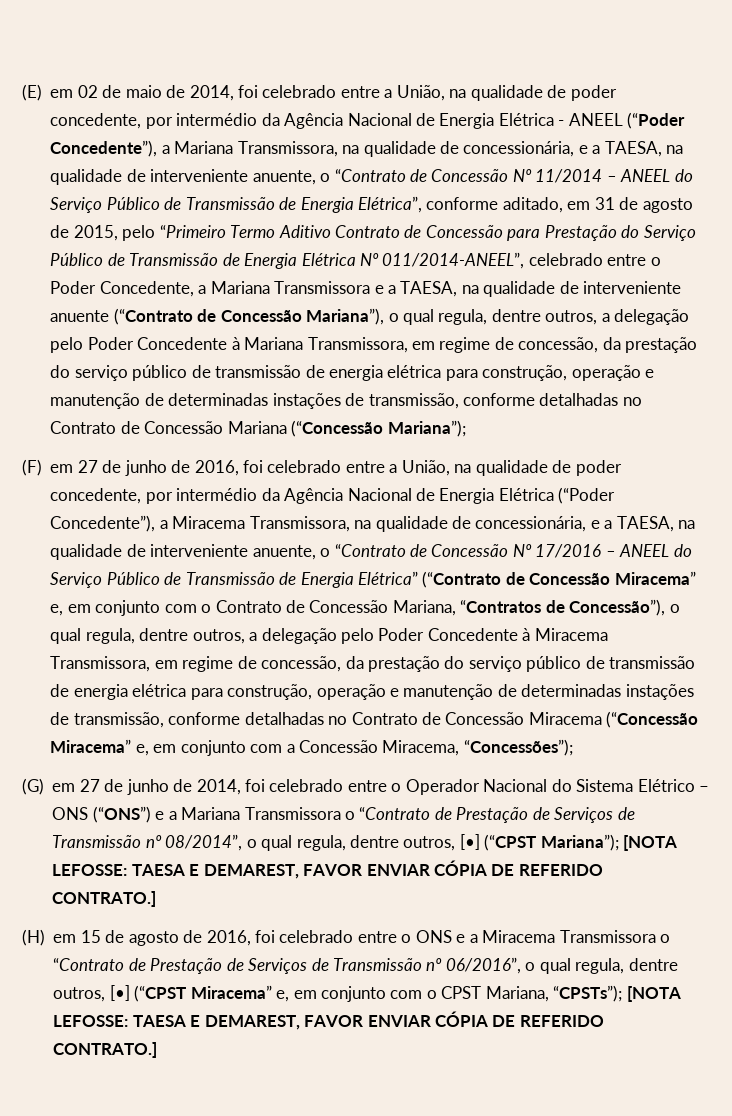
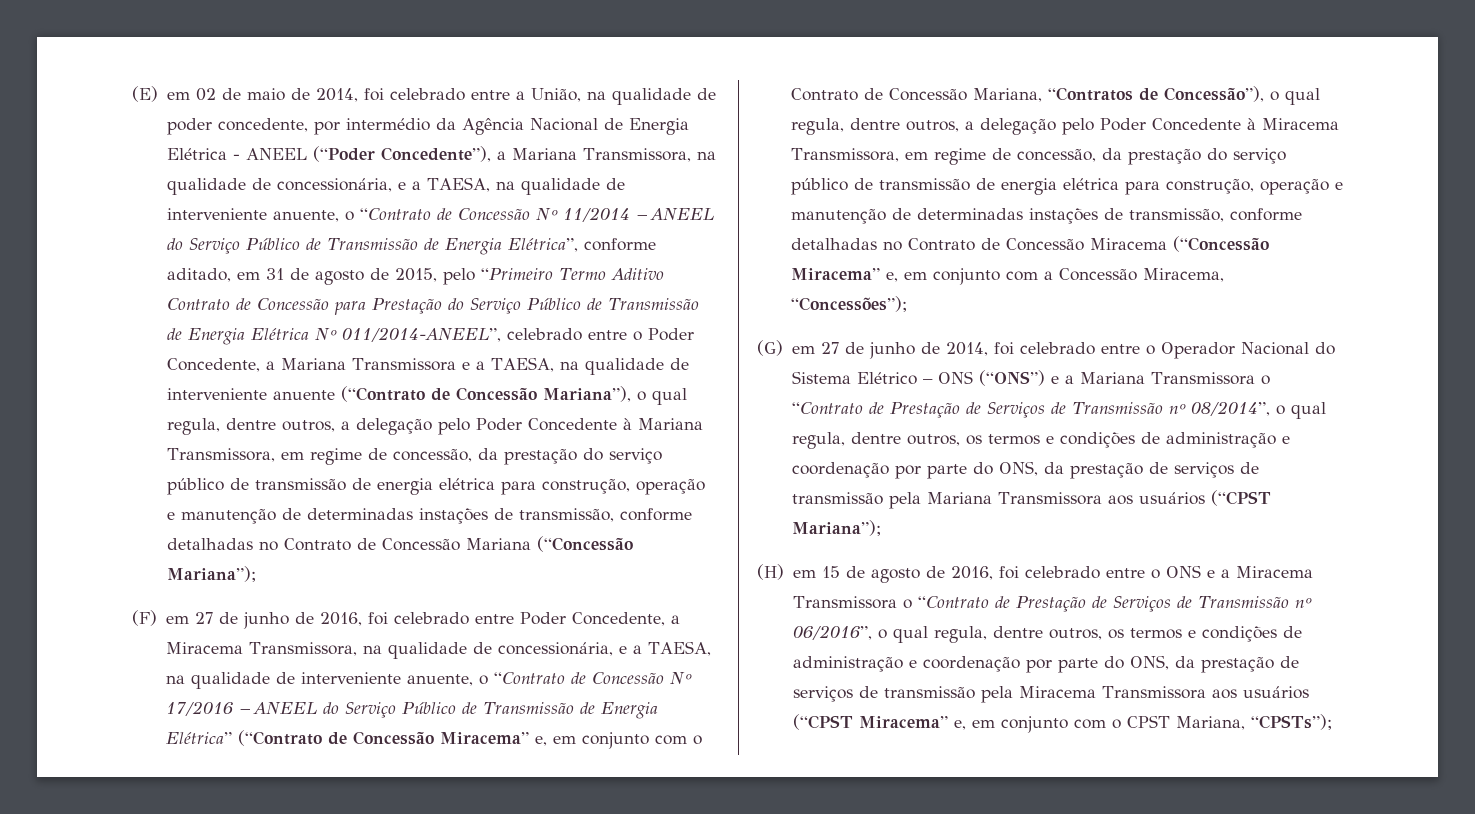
[389,460,622,476] [50,487,616,504] [50,515,156,532] a União, na qualidade de poder concedente, por intermédio da Agência Nacional de Energia Elétrica (“Poder Concedente”), -> [519,612,665,626] Poder Concedente,
[459,834,678,851] [52,860,603,879] [52,891,157,907] [•] (“CPST Mariana”); [NOTA LEFOSSE: TAESA E DEMAREST, FAVOR ENVIAR CÓPIA DE REFERIDO CONTRATO.] -> [965,432,1290,448] [791,461,1259,479] [791,490,1271,509] [791,520,881,536] os termos e condições de administração e coordenação por parte do ONS, da prestação de serviços de transmissão pela Mariana Transmissora aos usuários (“CPST Mariana”);
[109,985,130,1001] [•] -> [1107,626,1302,642] [792,655,1299,673] [792,686,1309,703] os termos e condições de administração e coordenação por parte do ONS, da prestação de serviços de transmissão pela Miracema Transmissora aos usuários
[626,986,681,1002] [53,1011,604,1030] [53,1042,158,1058] [NOTA LEFOSSE: TAESA E DEMAREST, FAVOR ENVIAR CÓPIA DE REFERIDO CONTRATO.] -> (1332, 722) none

